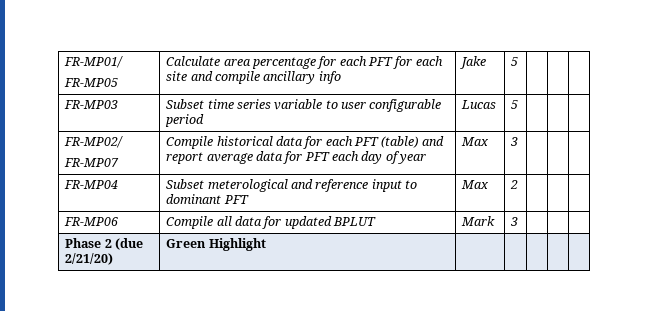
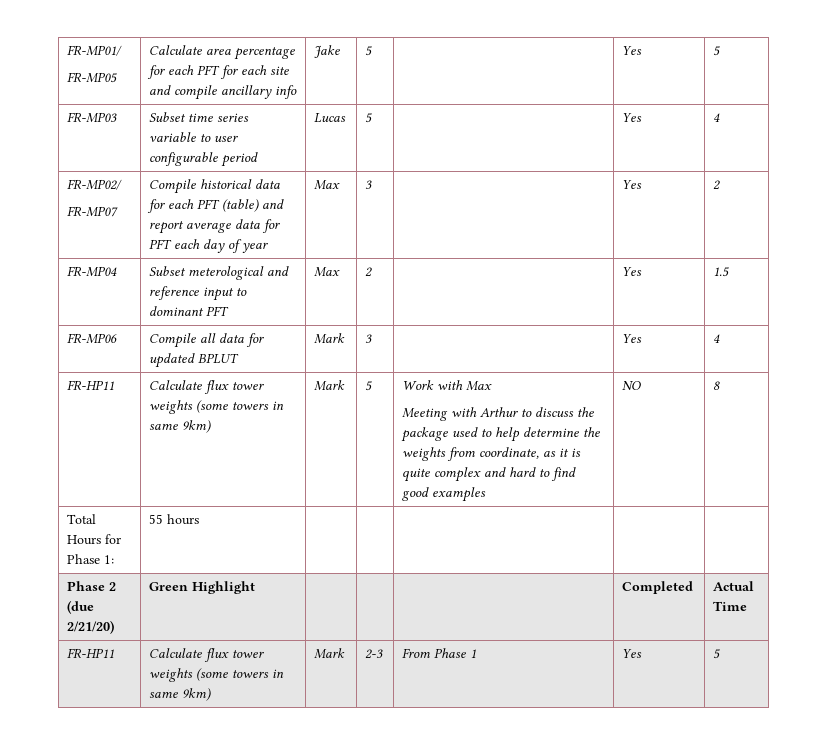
(519, 61) | -> [622,46,643,55] [713,46,721,56] Yes | 5
(519, 104) | -> [622,113,643,122] [713,113,721,122] Yes | 4
(519, 141) | -> [622,180,643,189] [713,180,722,190] Yes | 2
(519, 184) | -> [622,267,643,276] [713,267,730,277] Yes | 1.5
(519, 221) none -> [622,334,643,343] [713,334,721,343] [67,380,115,390] [149,380,265,394] [149,400,285,414] [149,420,212,433] [314,380,346,391] [365,381,373,391] [402,380,493,391] [402,407,595,421] [401,427,601,442] [402,447,582,461] [402,467,577,482] [402,487,487,502] [622,381,642,390] [713,381,721,390] [67,514,97,524] [67,534,122,545] [67,554,115,564] [149,514,200,525] | Yes | 4 // FR-HP11 | Calculate flux tower weights (some towers in same 9km) | Mark | 5 | Work with Max // Meeting with Arthur to discuss the package used to help determine the weights from coordinate, as it is quite complex and hard to find good examples | NO | 8 // Total Hours for Phase 1: | 55 hours | | |
(266, 244) | -> [622,581,694,594] [713,581,755,591] [713,601,748,611] [67,648,115,658] [149,648,265,662] [149,668,285,682] [149,688,212,701] [314,648,346,659] [365,649,384,659] [402,648,477,658] [622,649,643,658] [713,649,721,659] Completed | Actual Time // FR-HP11 | Calculate flux tower weights (some towers in same 9km) | Mark | 2-3 | From Phase 1 | Yes | 5

